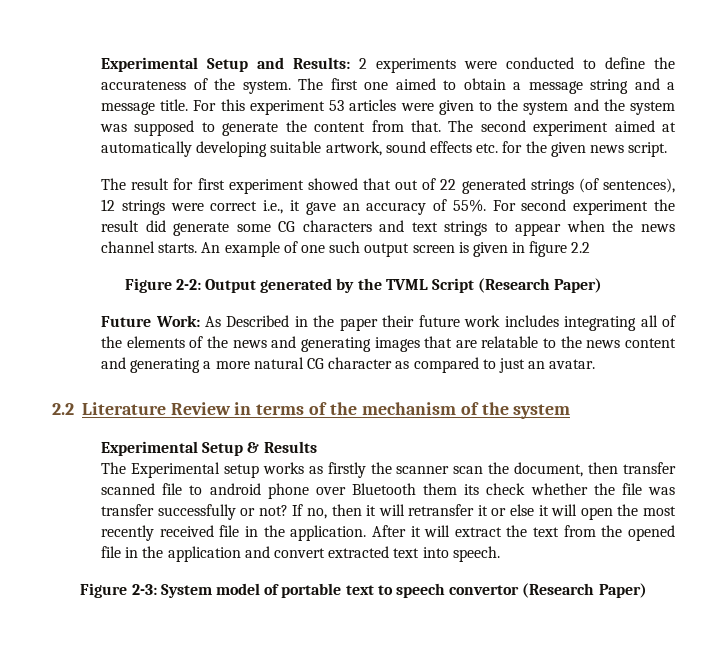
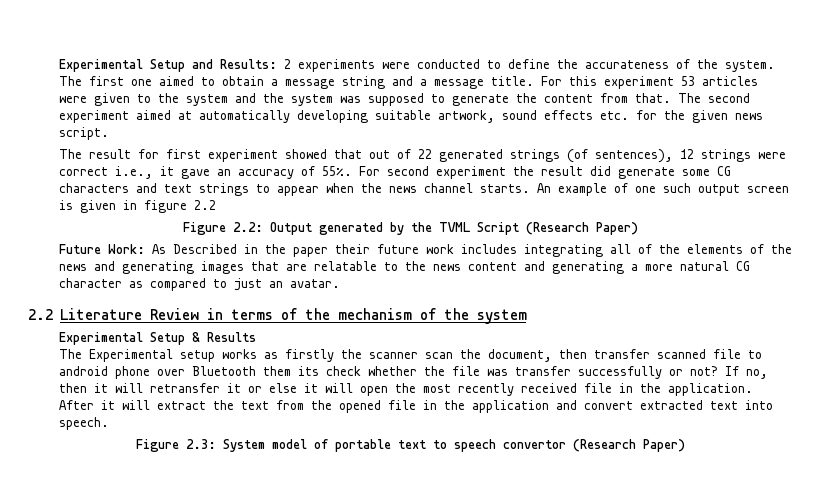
[175,279,201,290] 2-2: -> [233,222,263,232] 2.2:
[131,584,157,595] 2-3: -> [186,439,216,449] 2.3:

